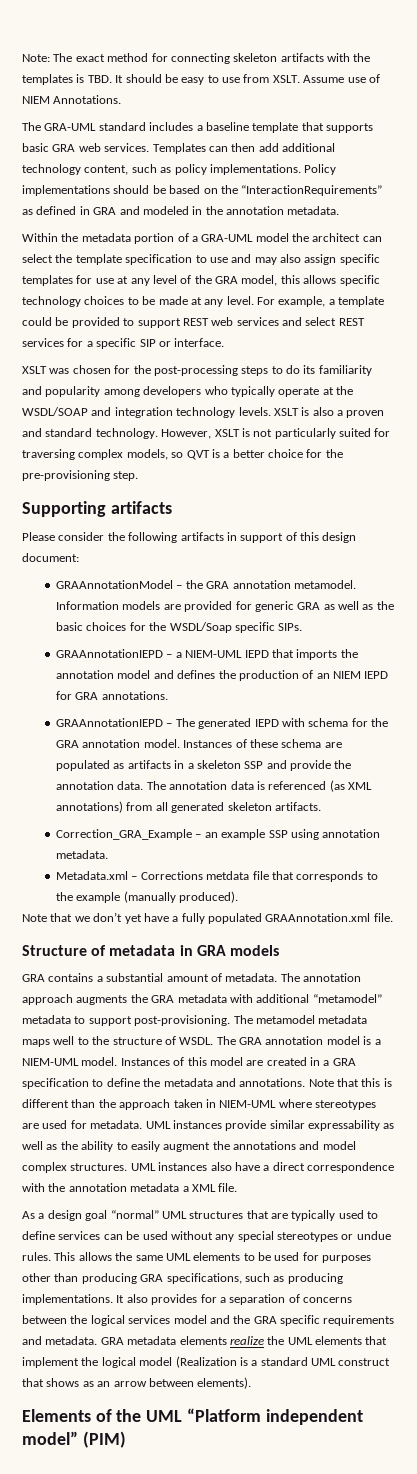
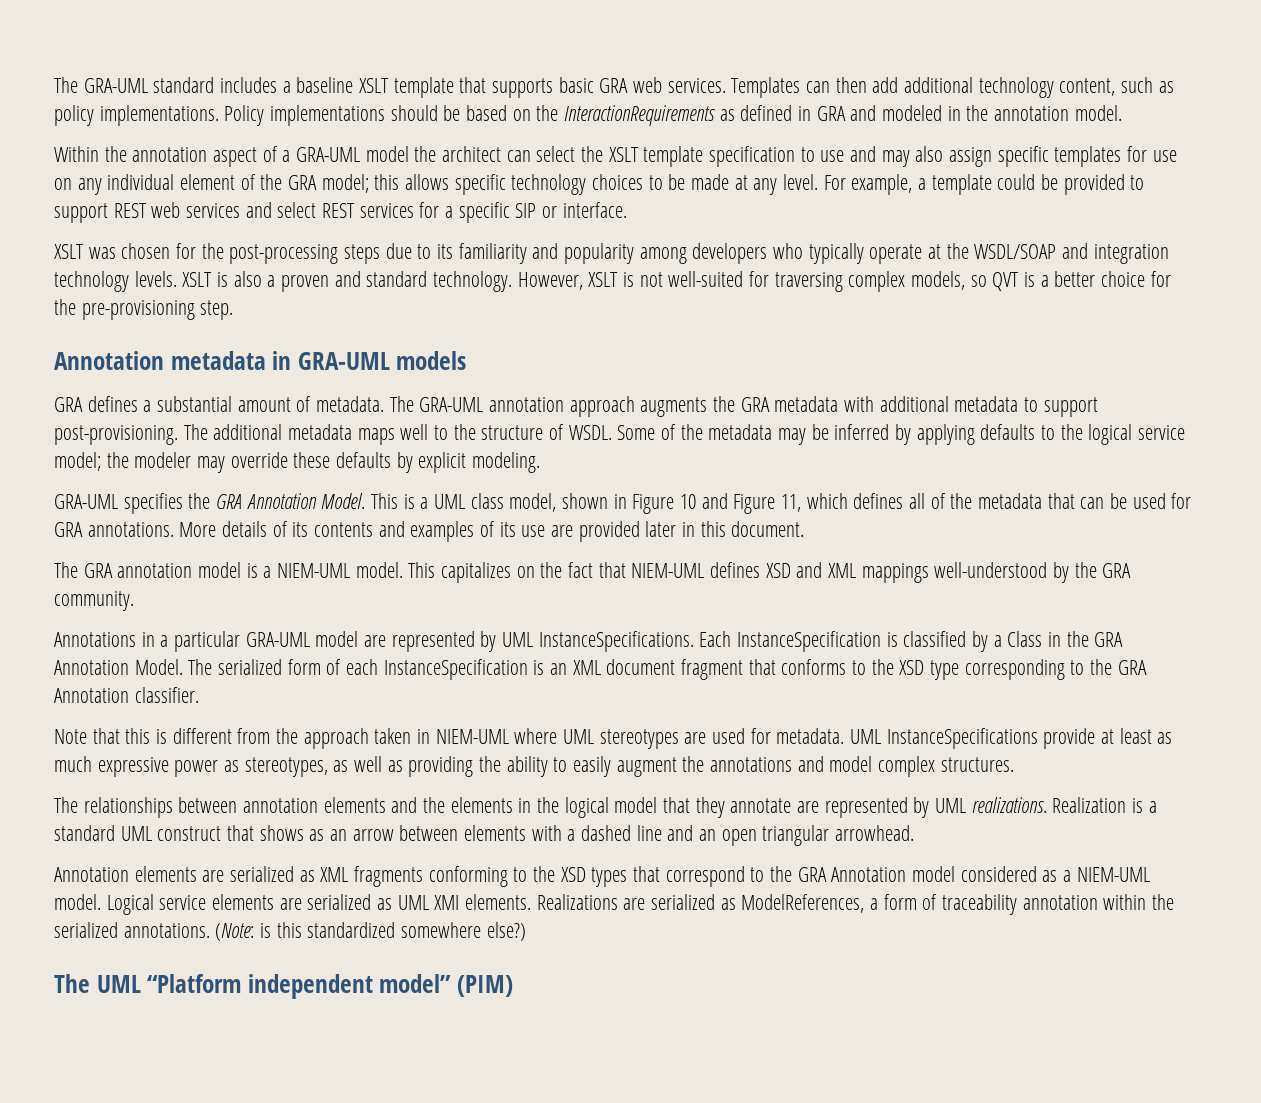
[22,53,371,64] [22,74,380,85] [22,95,122,104] Note: The exact method for connecting skeleton artifacts with the templates is TBD. It should be easy to use from XSLT. Assume use of NIEM Annotations. // -> (54, 85) none
(249, 126) none -> [359,78,390,93] XSLT
[241,185,383,196] “InteractionRequirements” -> [564,105,716,126] InteractionRequirements
[287,206,340,215] metadata. -> [1074,105,1122,121] model.
[81,233,175,244] metadata portion -> [132,147,258,167] annotation aspect
(73, 258) none -> [608,147,639,162] XSLT
[117,275,177,286] at any level -> [54,174,236,195] on any individual element
[241,275,278,286] model, -> [321,174,369,193] model;
[271,365,300,374] to do -> [385,243,432,259] due to
[274,428,371,439] particularly suited -> [668,271,744,287] well-suited
[22,501,172,517] [22,532,357,543] [22,553,79,562] [55,580,356,589] [55,601,394,612] [55,622,303,633] [55,649,358,660] [55,670,389,681] [55,691,168,700] [55,718,388,729] [55,739,342,748] [55,760,352,771] [55,780,372,792] [55,801,321,813] [55,829,381,840] [55,850,108,859] [55,871,378,882] [55,891,239,903] [22,912,393,924] [22,945,107,956] Supporting artifacts // Please consider the following artifacts in support of this design document: // GRAAnnotationModel – the GRA annotation metamodel. Information models are provided for generic GRA as well as the basic choices for the WSDL/Soap specific SIPs. // GRAAnnotationIEPD – a NIEM-UML IEPD that imports the annotation model and defines the production of an NIEM IEPD for GRA annotations. // GRAAnnotationIEPD – The generated IEPD with schema for the GRA annotation model. Instances of these schema are populated as artifacts in a skeleton SSP and provide the annotation data. The annotation data is referenced (as XML annotations) from all generated skeleton artifacts. // Correction_GRA_Example – an example SSP using annotation metadata. // Metadata.xml – Corrections metdata file that corresponds to the example (manually produced). // Note that we don’t yet have a fully populated GRAAnnotation.xml file. // Structure of -> [54,351,164,370] Annotation
[196,945,226,956] GRA -> [297,352,390,370] GRA-UML
[48,973,94,982] contains -> [87,396,138,412] defines
(300, 977) none -> [419,397,484,412] GRA-UML
[312,994,382,1003] “metamodel” -> (949, 404) none
[255,1015,315,1024] metamodel -> [213,424,283,440] additional
(214, 1041) none -> [617,424,1186,445] [54,452,541,473] [54,493,1192,514] [54,521,805,542] Some of the metadata may be inferred by applying defaults to the logical service model; the modeler may override these defaults by explicit modeling. // GRA-UML specifies the GRA Annotation Model. This is a UML class model, shown in Figure 10 and Figure 11, which defines all of the metadata that can be used for GRA annotations. More details of its contents and examples of its use are provided later in this document. //
[120,1057,356,1066] [22,1078,306,1089] Instances of this model are created in a GRA specification to define the metadata and annotations. -> [408,562,1132,583] [54,591,134,611] [54,631,1124,652] [54,659,1147,680] [54,687,199,703] This capitalizes on the fact that NIEM-UML defines XSD and XML mappings well-understood by the GRA community. // Annotations in a particular GRA-UML model are represented by UML InstanceSpecifications. Each InstanceSpecification is classified by a Class in the GRA Annotation Model. The serialized form of each InstanceSpecification is an XML document fragment that conforms to the XSD type corresponding to the GRA Annotation classifier. //
[71,1099,96,1108] than -> [237,728,271,744] from
(312, 1103) none -> [563,729,595,744] UML
[172,1120,395,1131] [22,1141,58,1150] instances provide similar expressability as well as -> [886,728,1173,749] [54,756,474,777] InstanceSpecifications provide at least as much expressive power as stereotypes, as well as providing
[130,1162,394,1173] [22,1183,238,1192] [22,1210,379,1221] [22,1231,391,1242] [22,1252,372,1263] [22,1273,343,1284] [22,1294,352,1305] [22,1315,395,1326] [22,1336,388,1345] [22,1356,237,1368] UML instances also have a direct correspondence with the annotation metadata a XML file. // As a design goal “normal” UML structures that are typically used to define services can be used without any special stereotypes or undue rules. This allows the same UML elements to be used for purposes other than producing GRA specifications, such as producing implementations. It also provides for a separation of concerns between the logical services model and the GRA specific requirements and metadata. GRA metadata elements realize the UML elements that implement the logical model (Realization -> [54,797,1127,818] // The relationships between annotation elements and the elements in the logical model that they annotate are represented by UML realizations. Realization
[197,1377,252,1389] [22,1409,142,1422] elements). // Elements of the -> [464,825,915,846] [54,866,1150,887] [54,894,1175,915] [54,922,526,941] [54,974,90,993] elements with a dashed line and an open triangular arrowhead. // Annotation elements are serialized as XML fragments conforming to the XSD types that correspond to the GRA Annotation model considered as a NIEM-UML model. Logical service elements are serialized as UML XMI elements. Realizations are serialized as ModelReferences, a form of traceability annotation within the serialized annotations. (Note: is this standardized somewhere else?) // The

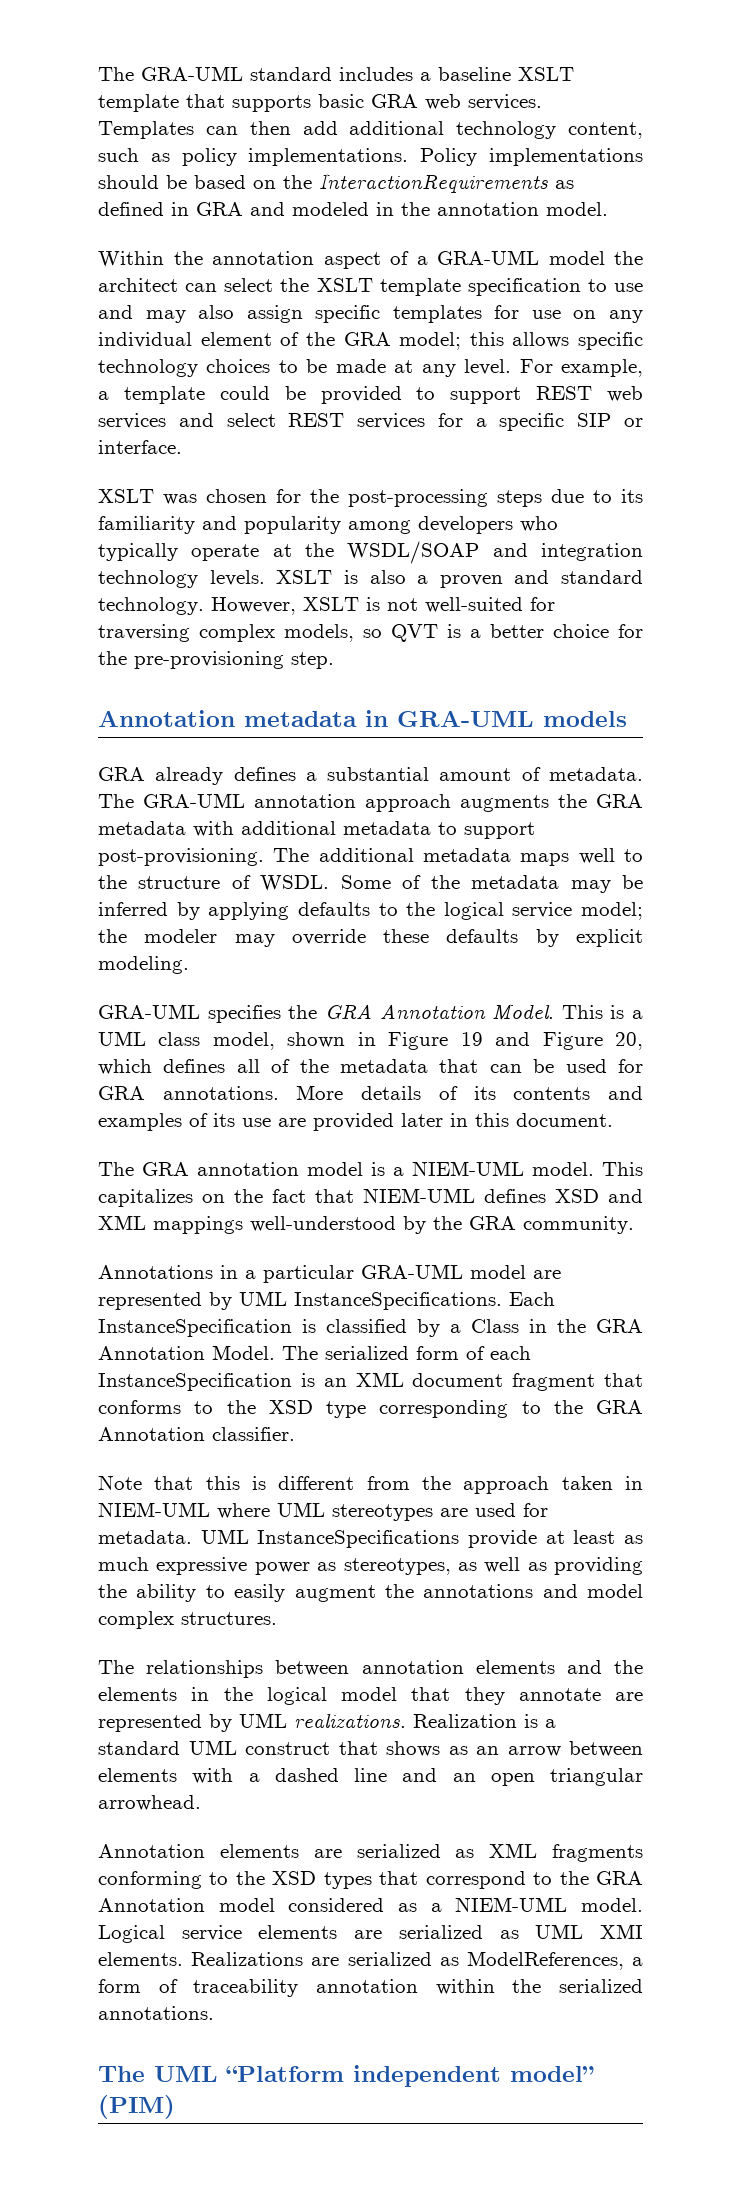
(83, 404) none -> [155,767,224,785] already
[680,494,697,509] 10 -> [460,1032,483,1046] 19
[781,494,802,512] 11, -> [615,1032,643,1050] 20,
[215,922,526,941] (Note: is this standardized somewhere else?) -> (214, 2013) none

